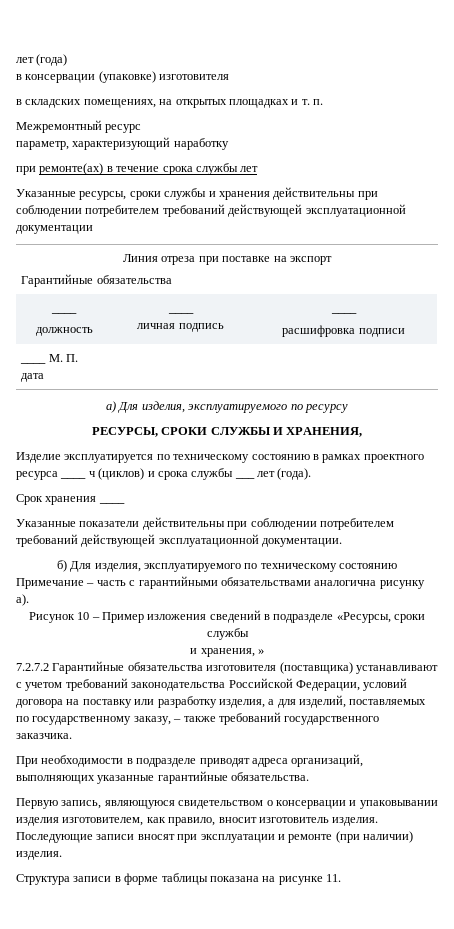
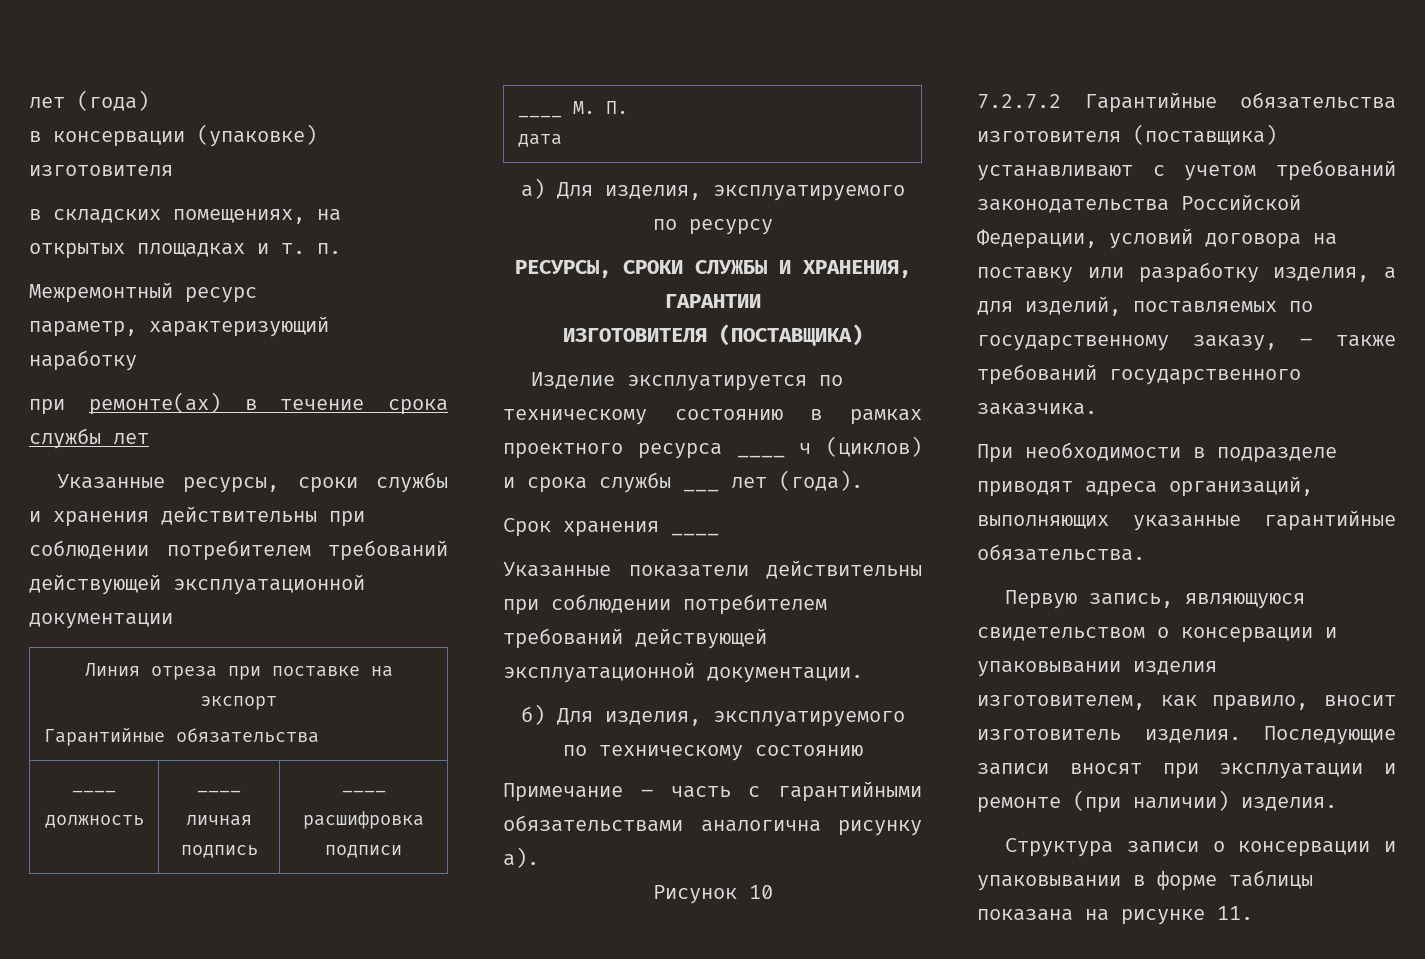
(363, 432) none -> [664,294,761,308] [562,324,863,346] ГАРАНТИИ // ИЗГОТОВИТЕЛЯ (ПОСТАВЩИКА)
[91,610,426,623] [206,628,249,640] [190,648,264,657] – Пример изложения сведений в подразделе «Ресурсы, сроки службы // и хранения, » -> (773, 892) none
(112, 879) none -> [1212,841,1396,857] [977,875,1121,891] о консервации и упаковывании

